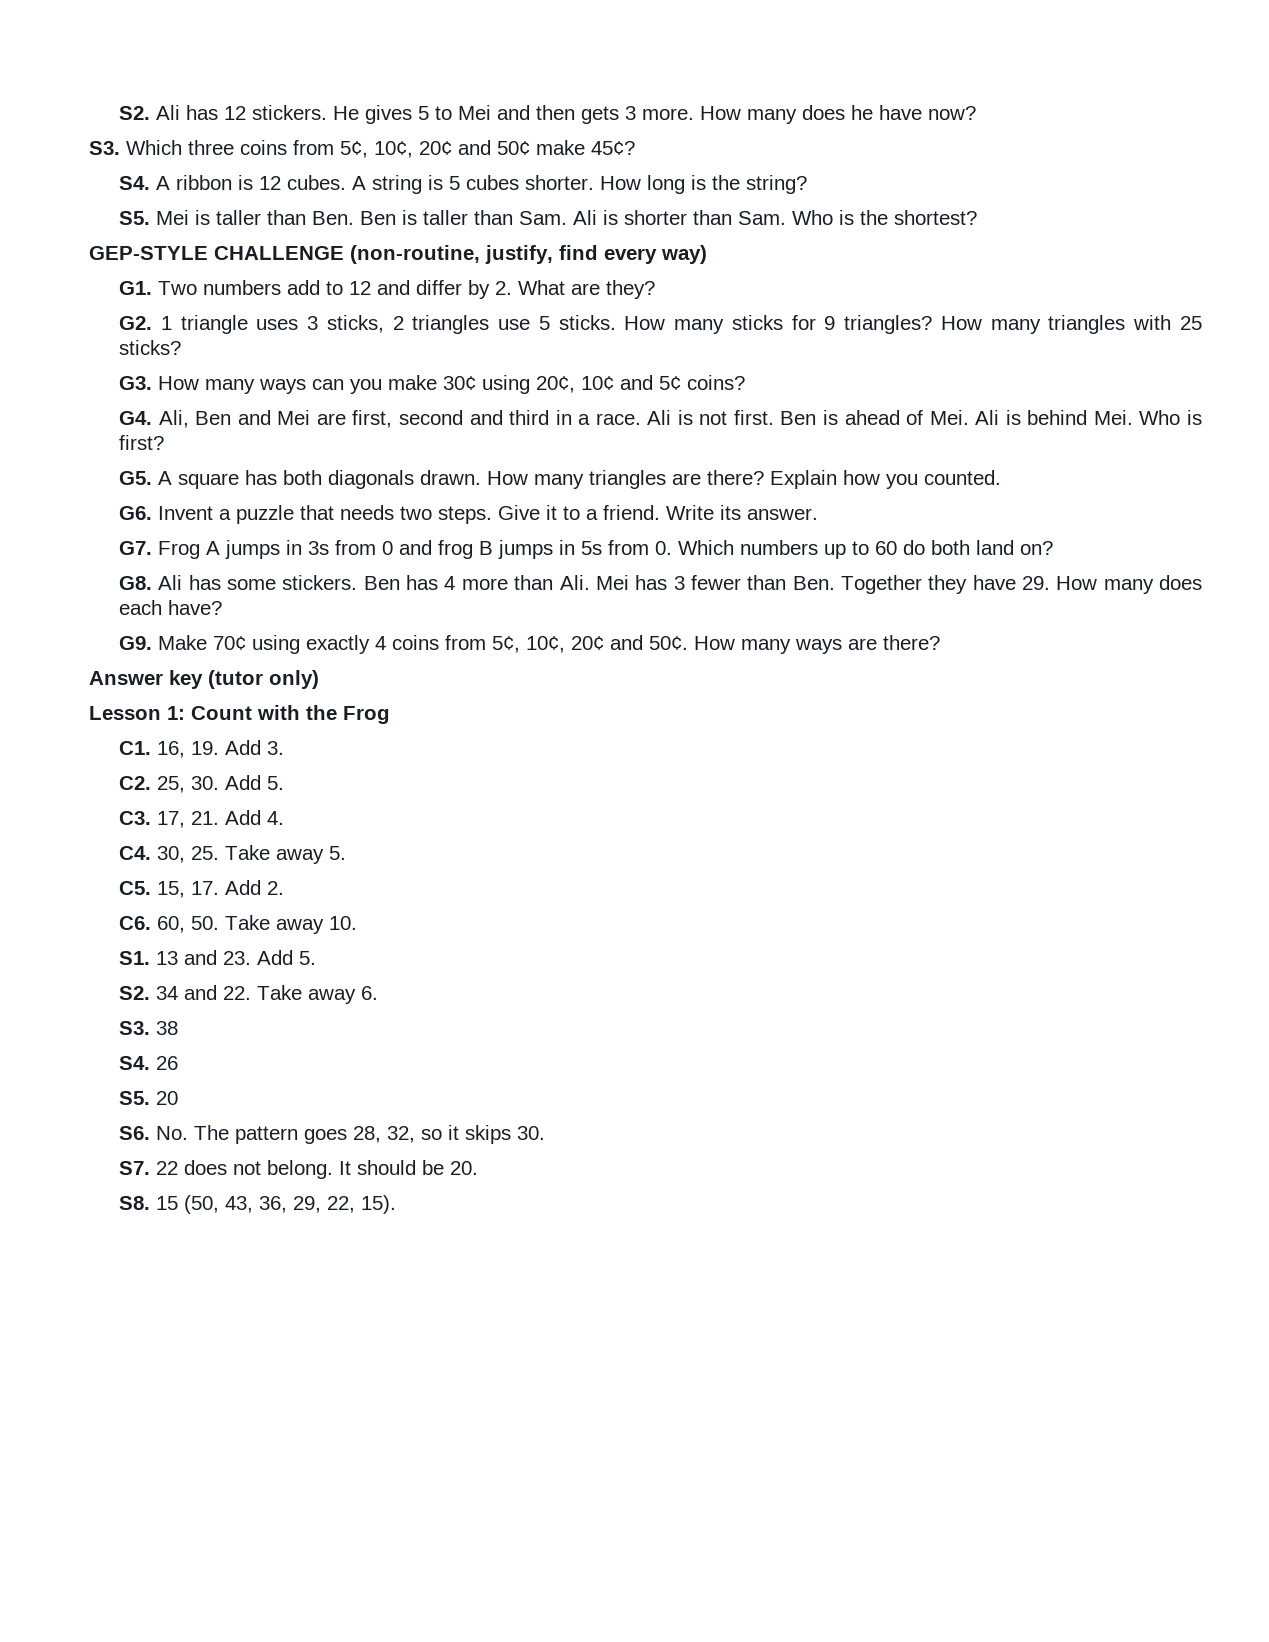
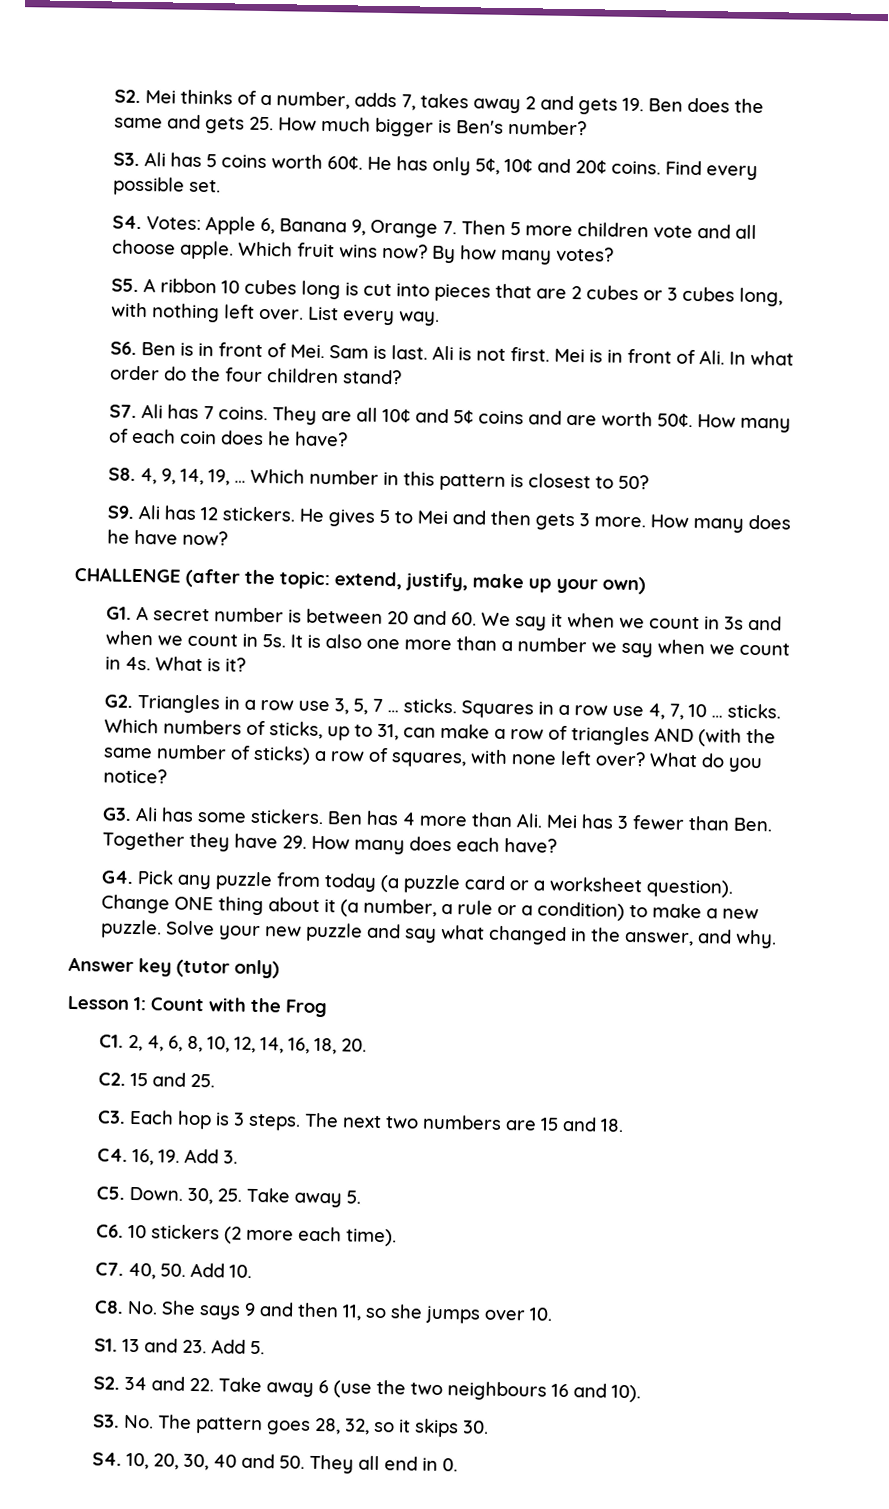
[119,106,151,120] S2. -> [113,89,764,115] [113,114,587,137] [112,152,758,181] [112,176,221,196] [111,215,757,239] [111,239,614,265] [110,278,783,307] [110,302,440,326] [109,341,794,366] [109,365,402,385] [108,404,791,433] [108,428,348,447] [107,467,649,491] [106,505,134,519] S2. Mei thinks of a number, adds 7, takes away 2 and gets 19. Ben does the same and gets 25. How much bigger is Ben's number? // S3. Ali has 5 coins worth 60¢. He has only 5¢, 10¢ and 20¢ coins. Find every possible set. // S4. Votes: Apple 6, Banana 9, Orange 7. Then 5 more children vote and all choose apple. Which fruit wins now? By how many votes? // S5. A ribbon 10 cubes long is cut into pieces that are 2 cubes or 3 cubes long, with nothing left over. List every way. // S6. Ben is in front of Mei. Sam is last. Ali is not first. Mei is in front of Ali. In what order do the four children stand? // S7. Ali has 7 coins. They are all 10¢ and 5¢ coins and are worth 50¢. How many of each coin does he have? // S8. 4, 9, 14, 19, … Which number in this pattern is closest to 50? // S9.
[89,140,635,158] [119,175,808,194] [119,210,978,225] [89,245,707,264] [119,280,656,299] [119,315,1202,334] [119,340,182,355] [119,375,746,394] [119,410,1203,428] [119,435,165,450] [119,470,1002,489] [119,505,819,524] [119,540,1054,559] [119,576,153,590] S3. Which three coins from 5¢, 10¢, 20¢ and 50¢ make 45¢? // S4. A ribbon is 12 cubes. A string is 5 cubes shorter. How long is the string? // S5. Mei is taller than Ben. Ben is taller than Sam. Ali is shorter than Sam. Who is the shortest? // GEP-STYLE CHALLENGE (non-routine, justify, find every way) // G1. Two numbers add to 12 and differ by 2. What are they? // G2. 1 triangle uses 3 sticks, 2 triangles use 5 sticks. How many sticks for 9 triangles? How many triangles with 25 sticks? // G3. How many ways can you make 30¢ using 20¢, 10¢ and 5¢ coins? // G4. Ali, Ben and Mei are first, second and third in a race. Ali is not first. Ben is ahead of Mei. Ali is behind Mei. Who is first? // G5. A square has both diagonals drawn. How many triangles are there? Explain how you counted. // G6. Invent a puzzle that needs two steps. Give it to a friend. Write its answer. // G7. Frog A jumps in 3s from 0 and frog B jumps in 5s from 0. Which numbers up to 60 do both land on? // G8. -> [74,566,646,595] [105,605,782,631] [104,630,790,658] [104,656,246,672] [103,694,781,720] [103,718,776,747] [102,744,762,773] [102,768,167,784] [101,807,132,821] CHALLENGE (after the topic: extend, justify, make up your own) // G1. A secret number is between 20 and 60. We say it when we count in 3s and when we count in 5s. It is also one more than a number we say when we count in 4s. What is it? // G2. Triangles in a row use 3, 5, 7 … sticks. Squares in a row use 4, 7, 10 … sticks. Which numbers of sticks, up to 31, can make a row of triangles AND (with the same number of sticks) a row of squares, with none left over? What do you notice? // G3.
[119,635,941,654] G9. Make 70¢ using exactly 4 coins from 5¢, 10¢, 20¢ and 50¢. How many ways are there? -> [100,870,733,898] [100,894,759,921] [99,919,777,949] G4. Pick any puzzle from today (a puzzle card or a worksheet question). Change ONE thing about it (a number, a rule or a condition) to make a new puzzle. Solve your new puzzle and say what changed in the answer, and why.
[157,740,285,758] [119,775,285,793] [119,810,285,828] [119,846,152,860] 16, 19. Add 3. // C2. 25, 30. Add 5. // C3. 17, 21. Add 4. // C4. -> [127,1034,367,1055] [97,1072,215,1088] [96,1109,624,1132] [96,1148,238,1166] [95,1186,183,1201] 2, 4, 6, 8, 10, 12, 14, 16, 18, 20. // C2. 15 and 25. // C3. Each hop is 3 steps. The next two numbers are 15 and 18. // C4. 16, 19. Add 3. // C5. Down.
[119,880,285,898] [119,915,325,934] C5. 15, 17. Add 2. // C6. 60, 50. Take away -> [95,1224,397,1247] [94,1262,252,1280] [93,1300,525,1324] C6. 10 stickers (2 more each time). // C7. 40, 50. Add 10. // C8. No. She says 9 and then 11, so she jumps over
[361,986,379,1000] [119,1021,179,1035] [119,1056,179,1070] [119,1091,179,1105] [119,1126,151,1140] 6. // S3. 38 // S4. 26 // S5. 20 // S6. -> [317,1379,641,1403] [92,1414,120,1428] 6 (use the two neighbours 16 and 10). // S3.
[119,1160,479,1179] [119,1195,397,1214] S7. 22 does not belong. It should be 20. // S8. 15 (50, 43, 36, 29, 22, 15). -> [91,1452,458,1474] S4. 10, 20, 30, 40 and 50. They all end in 0.

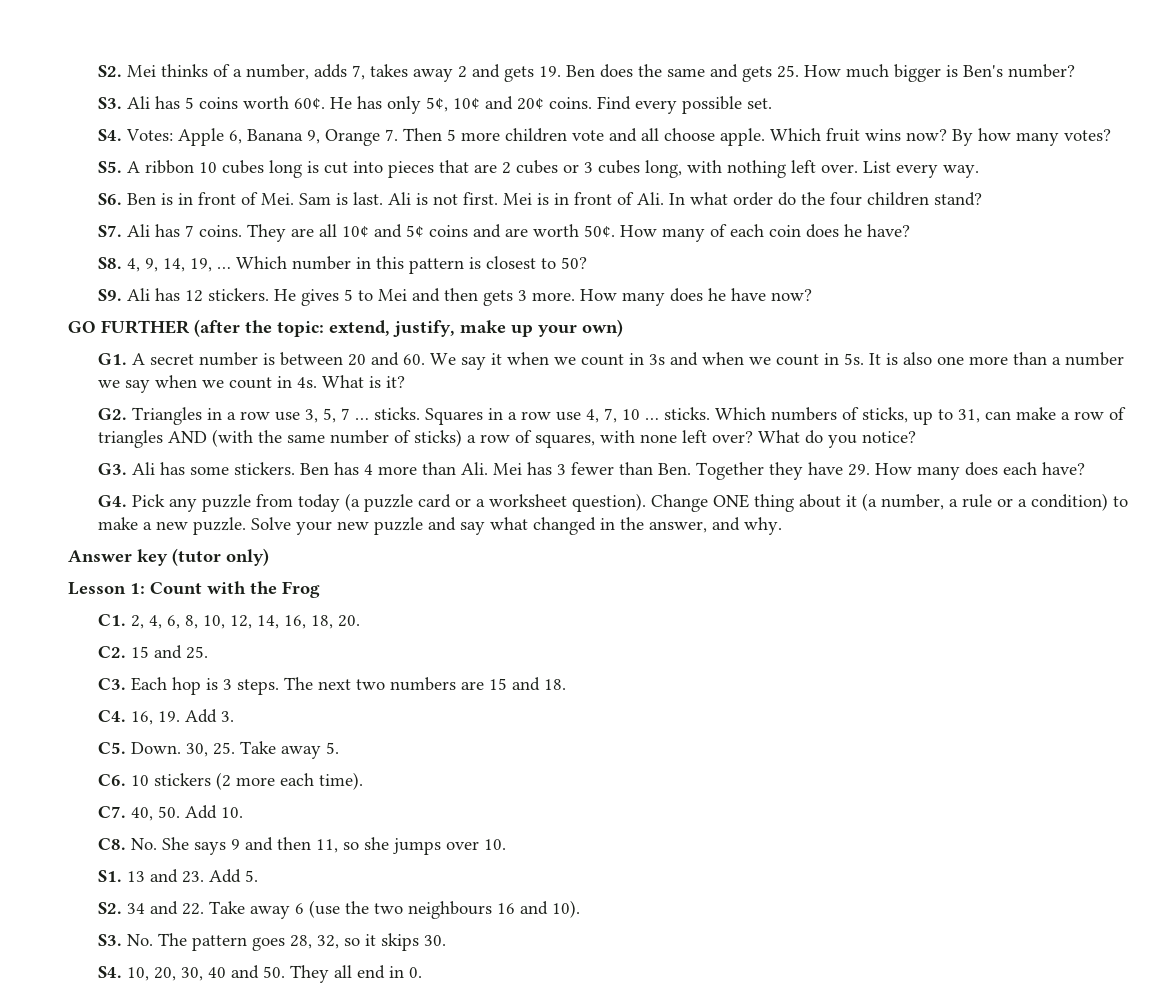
[74,566,181,583] CHALLENGE -> [68,320,190,334] GO FURTHER

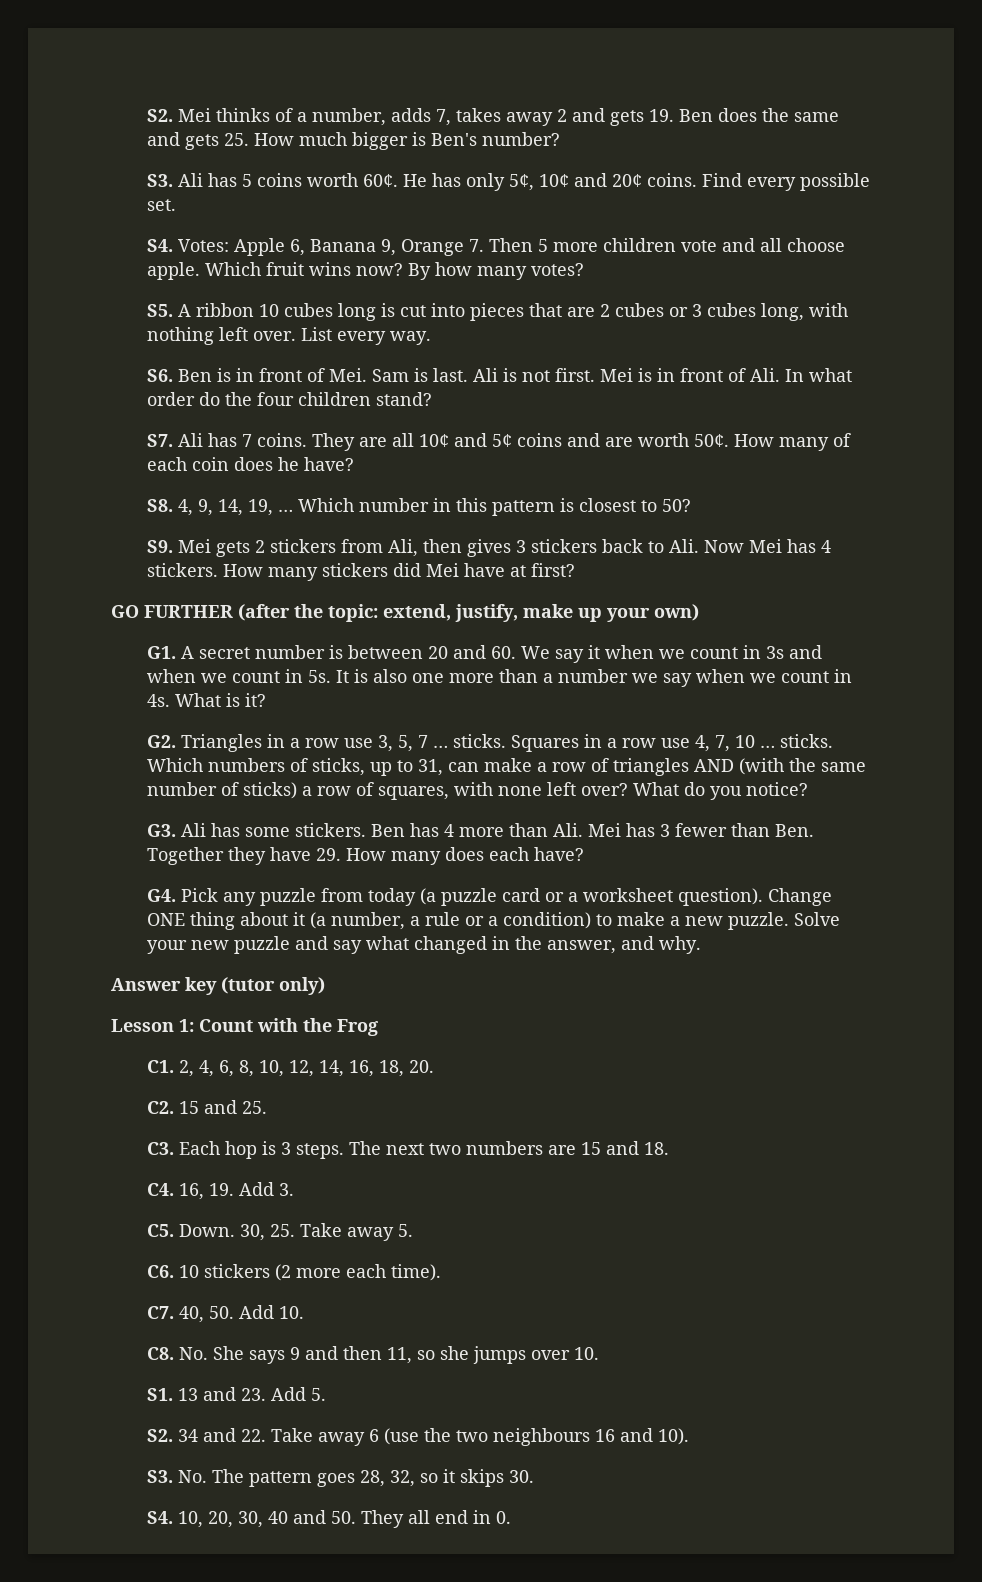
[127,288,813,306] Ali has 12 stickers. He gives 5 to Mei and then gets 3 more. How many does he have now? -> [177,539,831,557] [146,563,575,581] Mei gets 2 stickers from Ali, then gives 3 stickers back to Ali. Now Mei has 4 stickers. How many stickers did Mei have at first?

